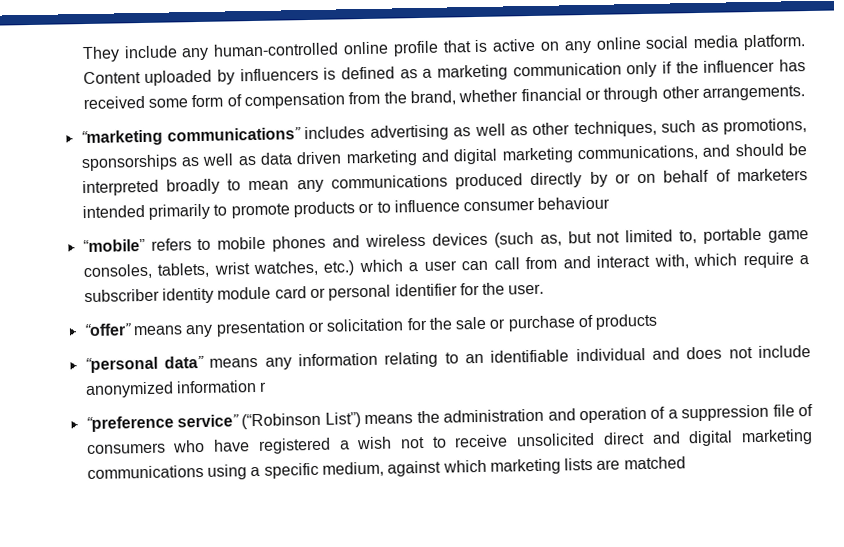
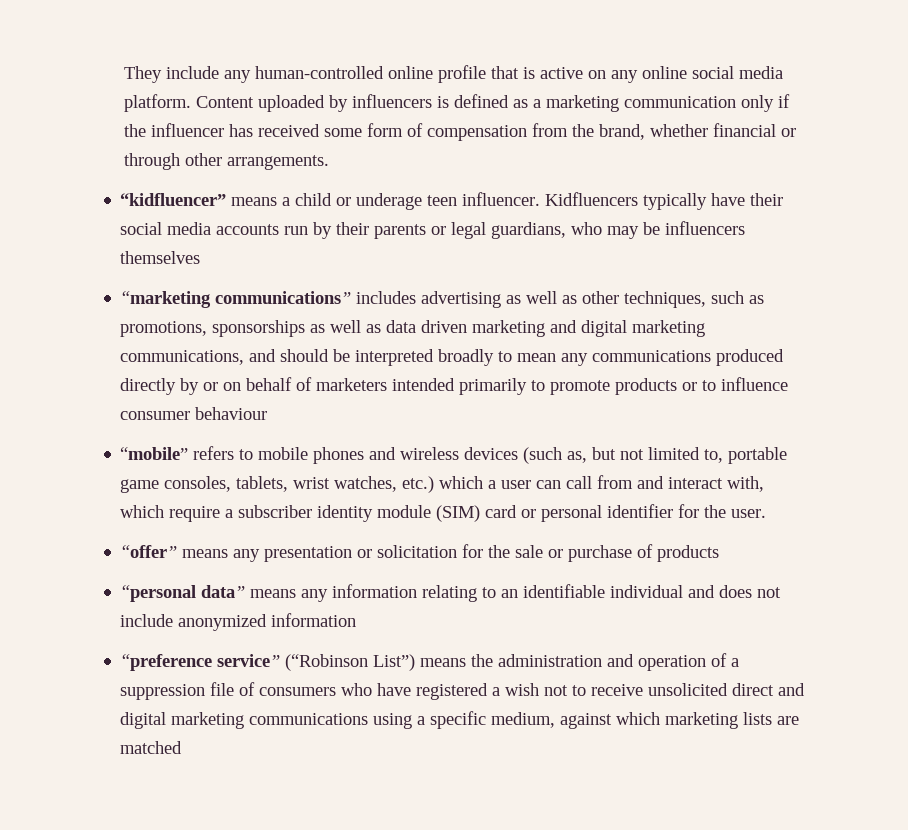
(805, 93) none -> [120,192,784,210] [120,221,746,239] [120,251,201,264] // “kidfluencer” means a child or underage teen influencer. Kidfluencers typically have their social media accounts run by their parents or legal guardians, who may be influencers themselves
(272, 293) none -> [436,505,481,522] (SIM)
[259,381,268,392] r -> (357, 620) none

